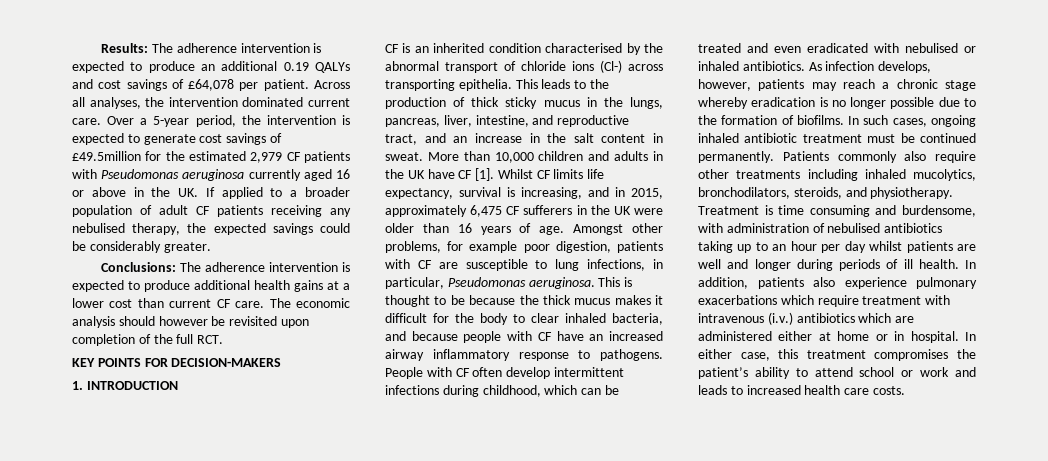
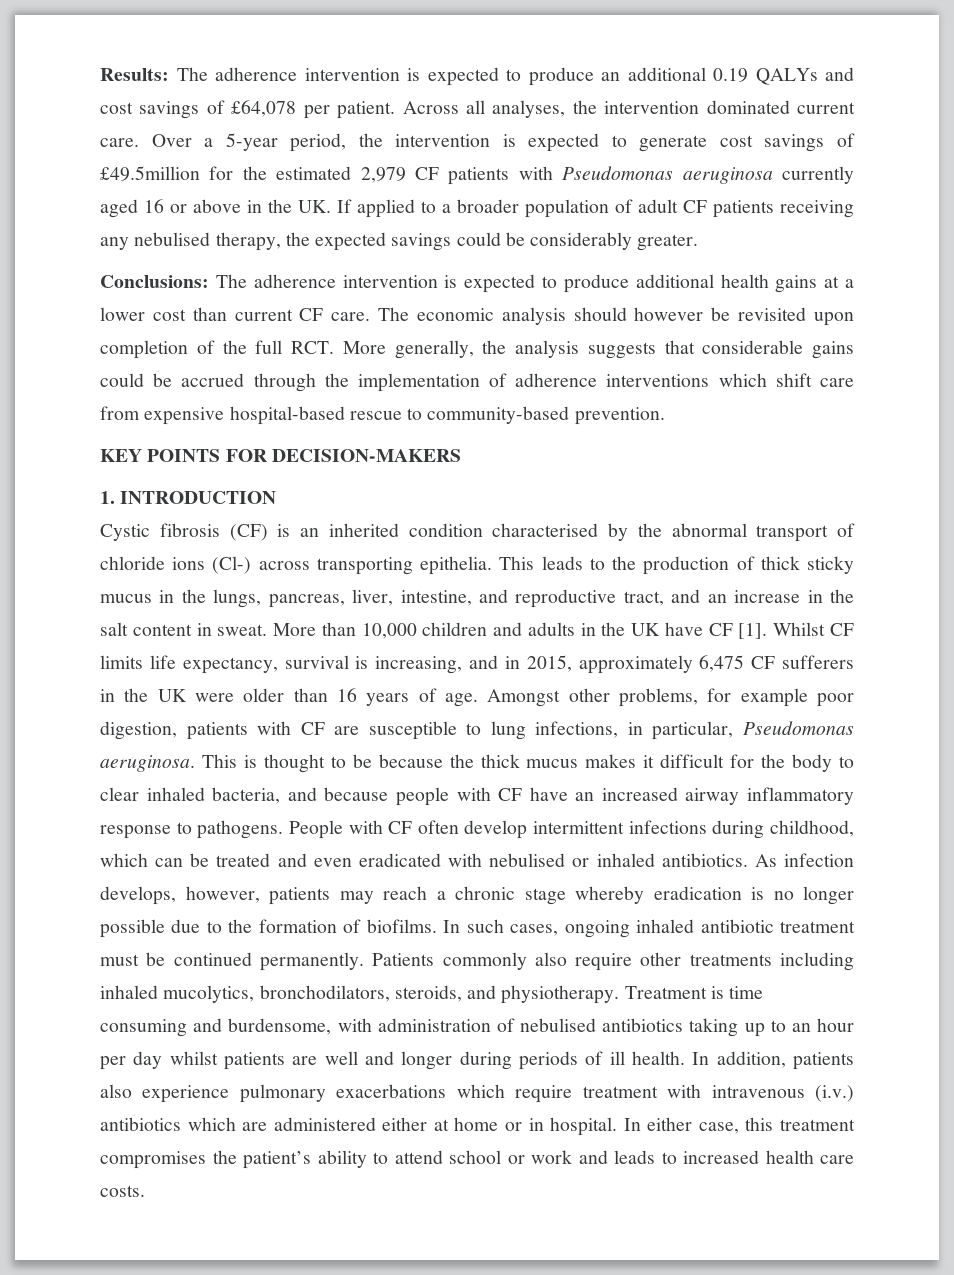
(224, 339) none -> [342,340,854,359] [100,373,854,392] [100,406,665,425] More generally, the analysis suggests that considerable gains could be accrued through the implementation of adherence interventions which shift care from expensive hospital-based rescue to community-based prevention.
[385,44,399,53] CF -> [100,523,268,541] Cystic fibrosis (CF)

